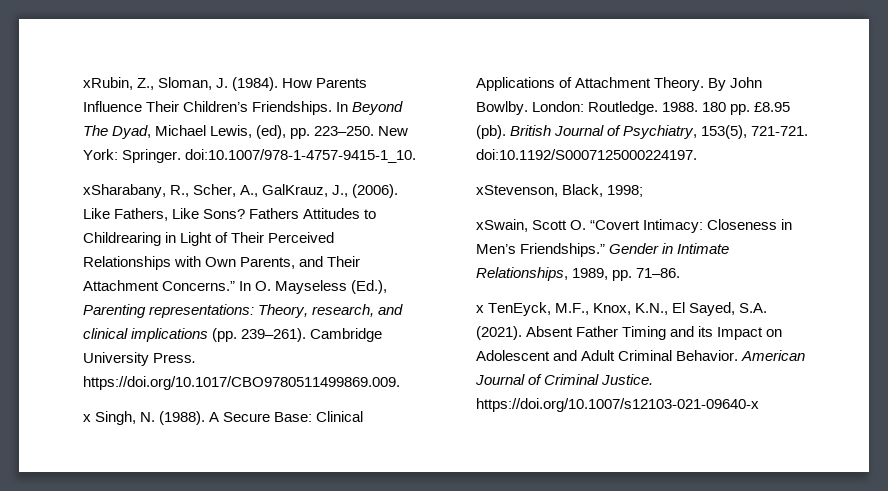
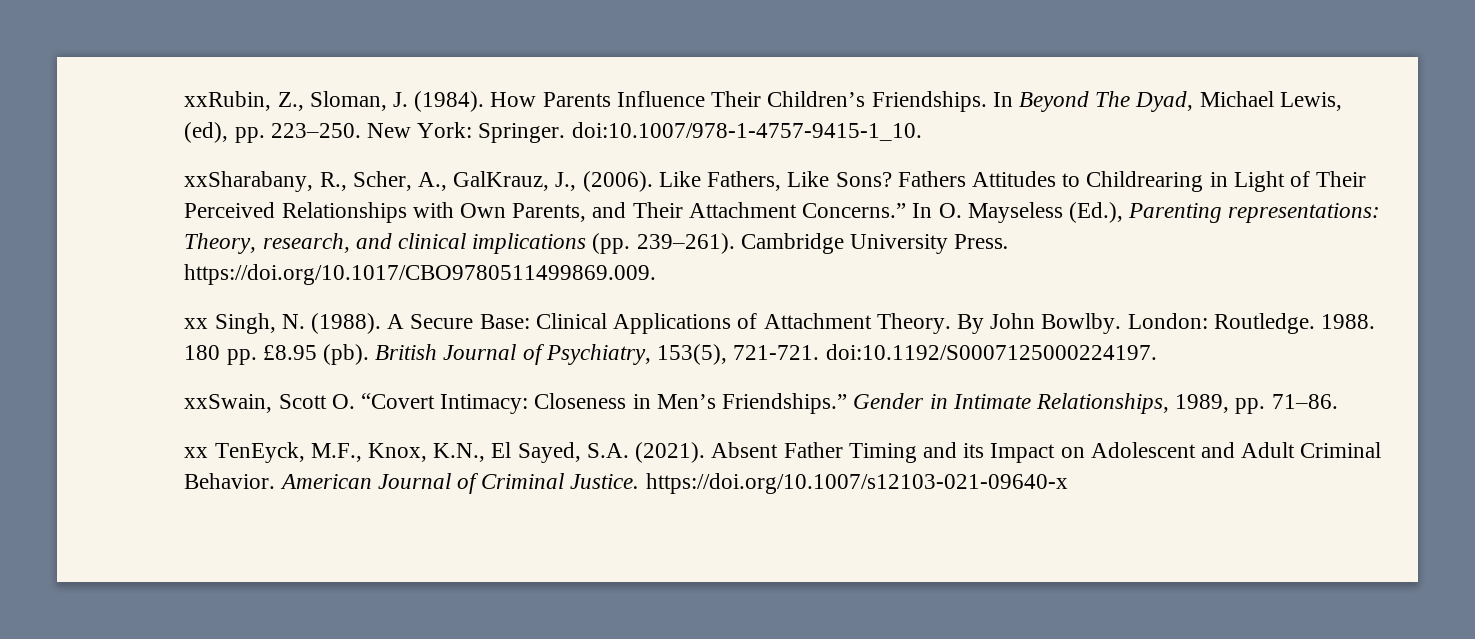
[82,77,133,90] xRubin, -> [184,91,272,111] xxRubin,
[82,184,166,198] xSharabany, -> [184,171,314,192] xxSharabany,
[82,414,91,422] x -> [184,318,209,329] xx
[475,184,643,197] [475,219,528,232] xStevenson, Black, 1998; // xSwain, -> [184,394,273,413] xxSwain,
[475,305,484,313] x -> [184,447,209,458] xx

